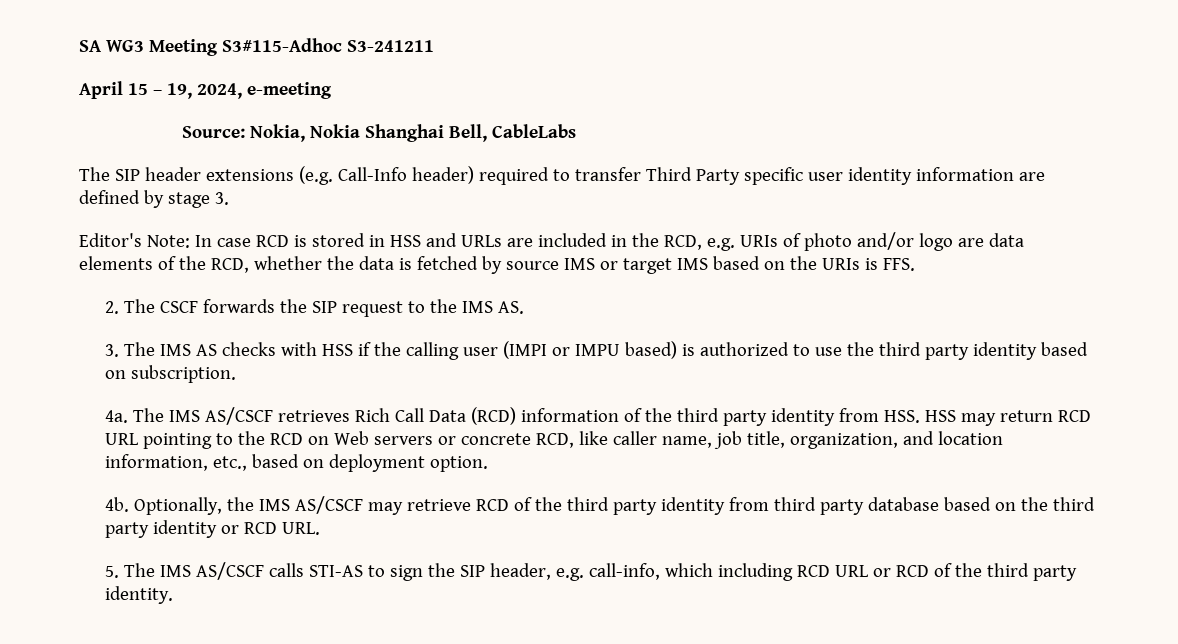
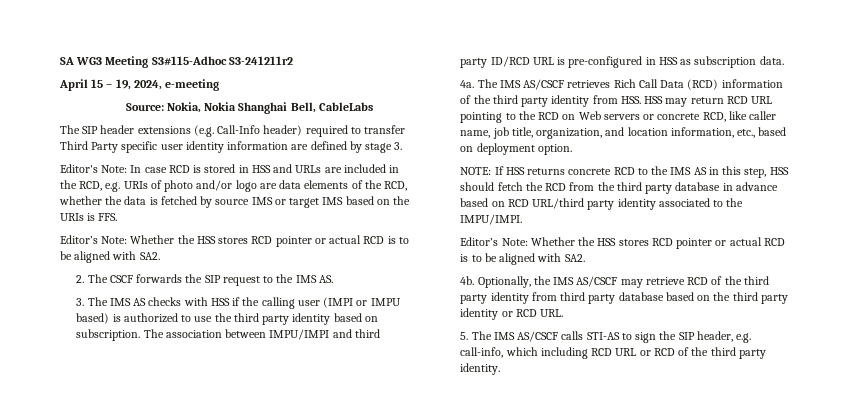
[346,40,434,52] S3-241211 -> [228,56,293,65] S3-241211r2
(915, 264) none -> [60,235,409,247] [60,251,160,263] // Editor’s Note: Whether the HSS stores RCD pointer or actual RCD is to be aligned with SA2.
(236, 374) none -> [143,329,380,340] [460,56,784,68] The association between IMPU/IMPI and third party ID/RCD URL is pre-configured in HSS as subscription data.
(488, 464) none -> [460,166,789,178] [460,182,778,194] [460,198,744,210] [460,214,523,225] [460,237,785,249] [460,253,585,265] // NOTE: If HSS returns concrete RCD to the IMS AS in this step, HSS should fetch the RCD from the third party database in advance based on RCD URL/third party identity associated to the IMPU/IMPI. // Editor’s Note: Whether the HSS stores RCD pointer or actual RCD is to be aligned with SA2.

